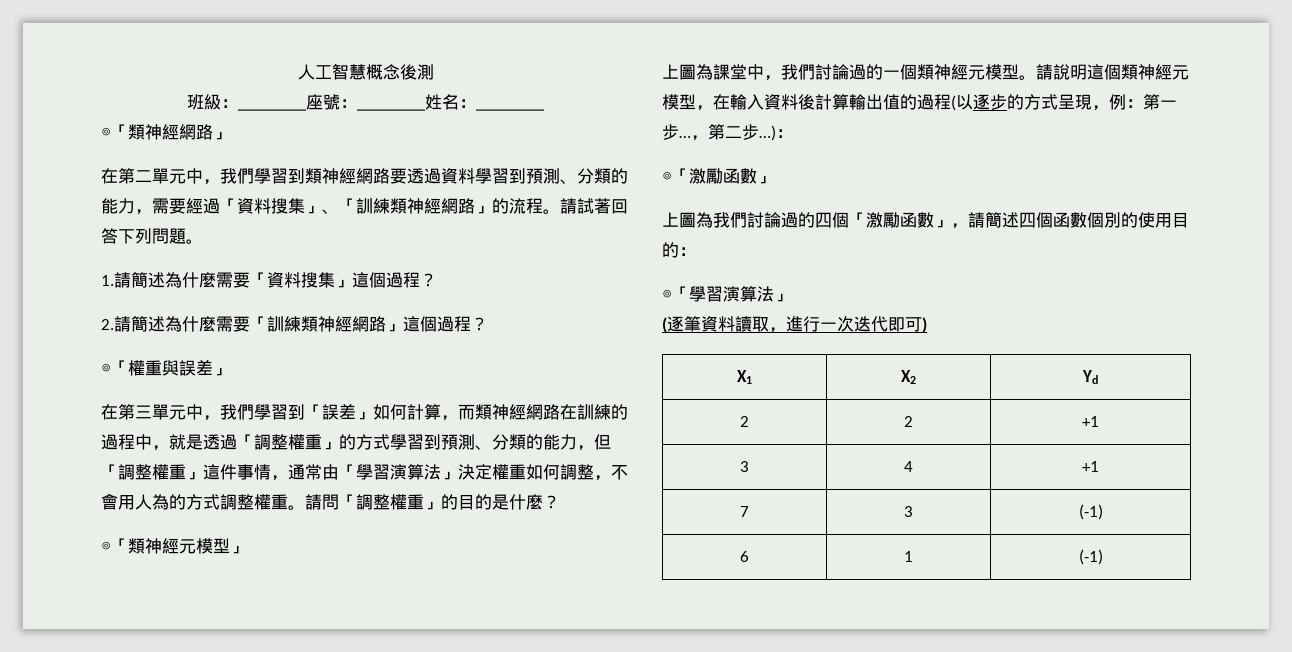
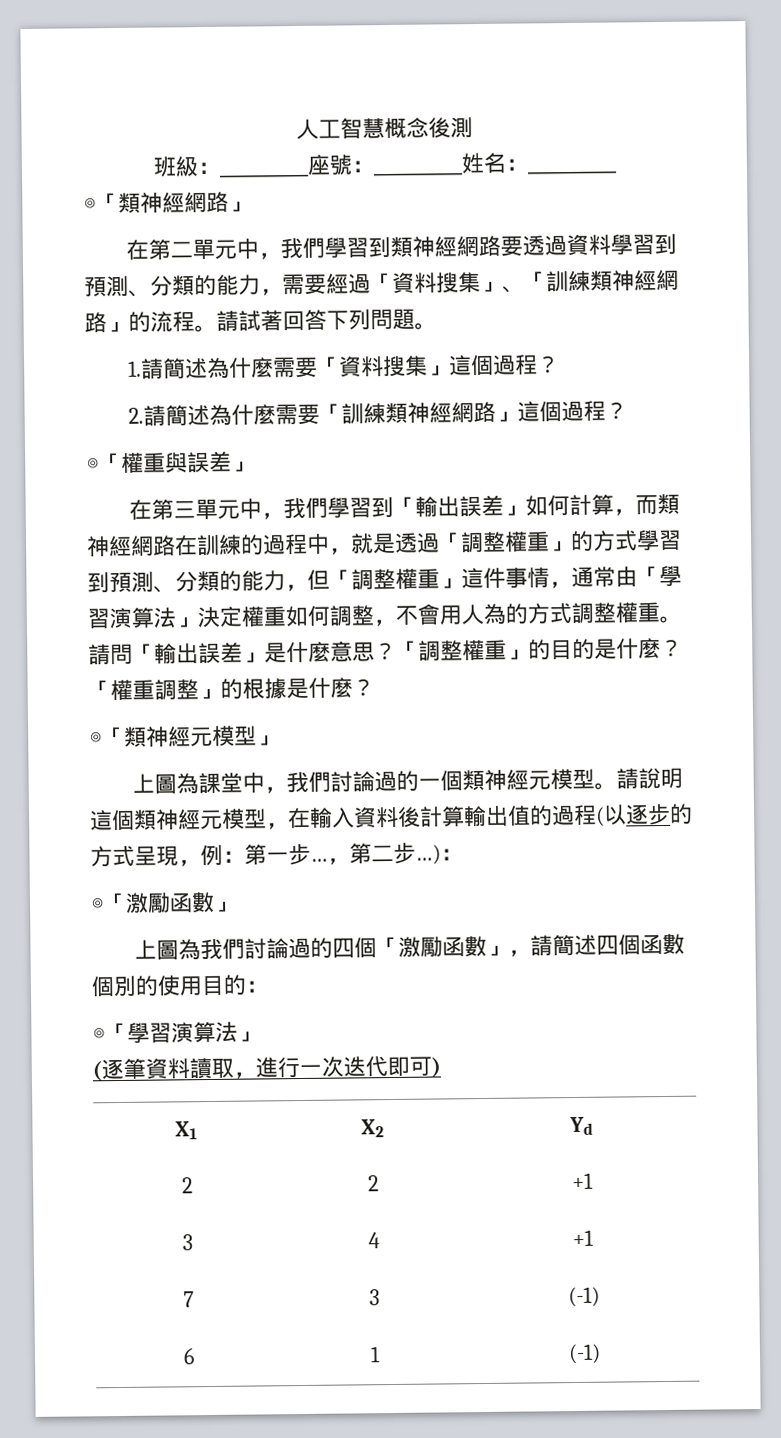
(322, 411) none -> [415,496,461,517] 輸出
(356, 501) none -> [154,640,419,664] 輸出誤差」是什麼意思？「
(560, 502) none -> [88,677,375,701] 「權重調整」的根據是什麼？

